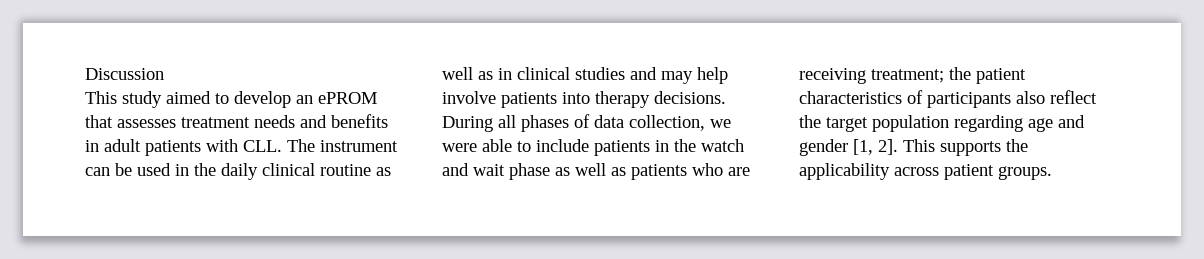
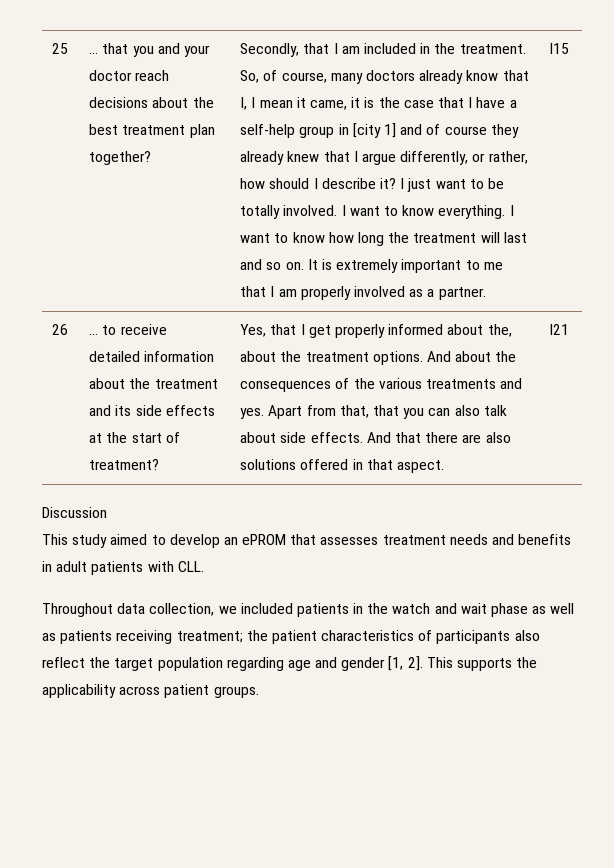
(85, 74) none -> [52,43,69,54] [89,43,211,57] [89,70,170,81] [89,97,214,108] [89,124,215,138] [89,151,152,165] [240,43,526,57] [240,70,529,84] [240,97,517,110] [240,123,519,138] [240,151,528,165] [240,178,504,192] [240,205,514,219] [240,232,527,246] [240,259,503,273] [240,286,486,300] [549,43,570,54] [52,324,69,335] [89,324,167,335] [89,351,215,362] [89,378,218,389] [89,405,215,416] [89,432,180,443] [89,459,160,470] [240,324,512,338] [240,351,517,365] [240,378,523,392] [240,405,507,419] [240,432,511,443] [240,459,445,473] [549,324,570,335] 25 | … that you and your doctor reach decisions about the best treatment plan together? | Secondly, that I am included in the treatment. So, of course, many doctors already know that I, I mean it came, it is the case that I have a self-help group in [city 1] and of course they already knew that I argue differently, or rather, how should I describe it? I just want to be totally involved. I want to know everything. I want to know how long the treatment will last and so on. It is extremely important to me that I am properly involved as a partner. | I15 // 26 | … to receive detailed information about the treatment and its side effects at the start of treatment? | Yes, that I get properly informed about the, about the treatment options. And about the consequences of the various treatments and yes. Apart from that, that you can also talk about side effects. And that there are also solutions offered in that aspect. | I21 //
[287,139,398,152] [85,163,391,180] [442,67,728,84] [442,91,726,108] [442,114,731,132] [442,139,589,152] The instrument can be used in the daily clinical routine as well as in clinical studies and may help involve patients into therapy decisions. During all phases of data collection, we were able to include -> [42,603,293,617] // Throughout data collection, we included
[692,163,750,176] who are -> (113, 637) none

